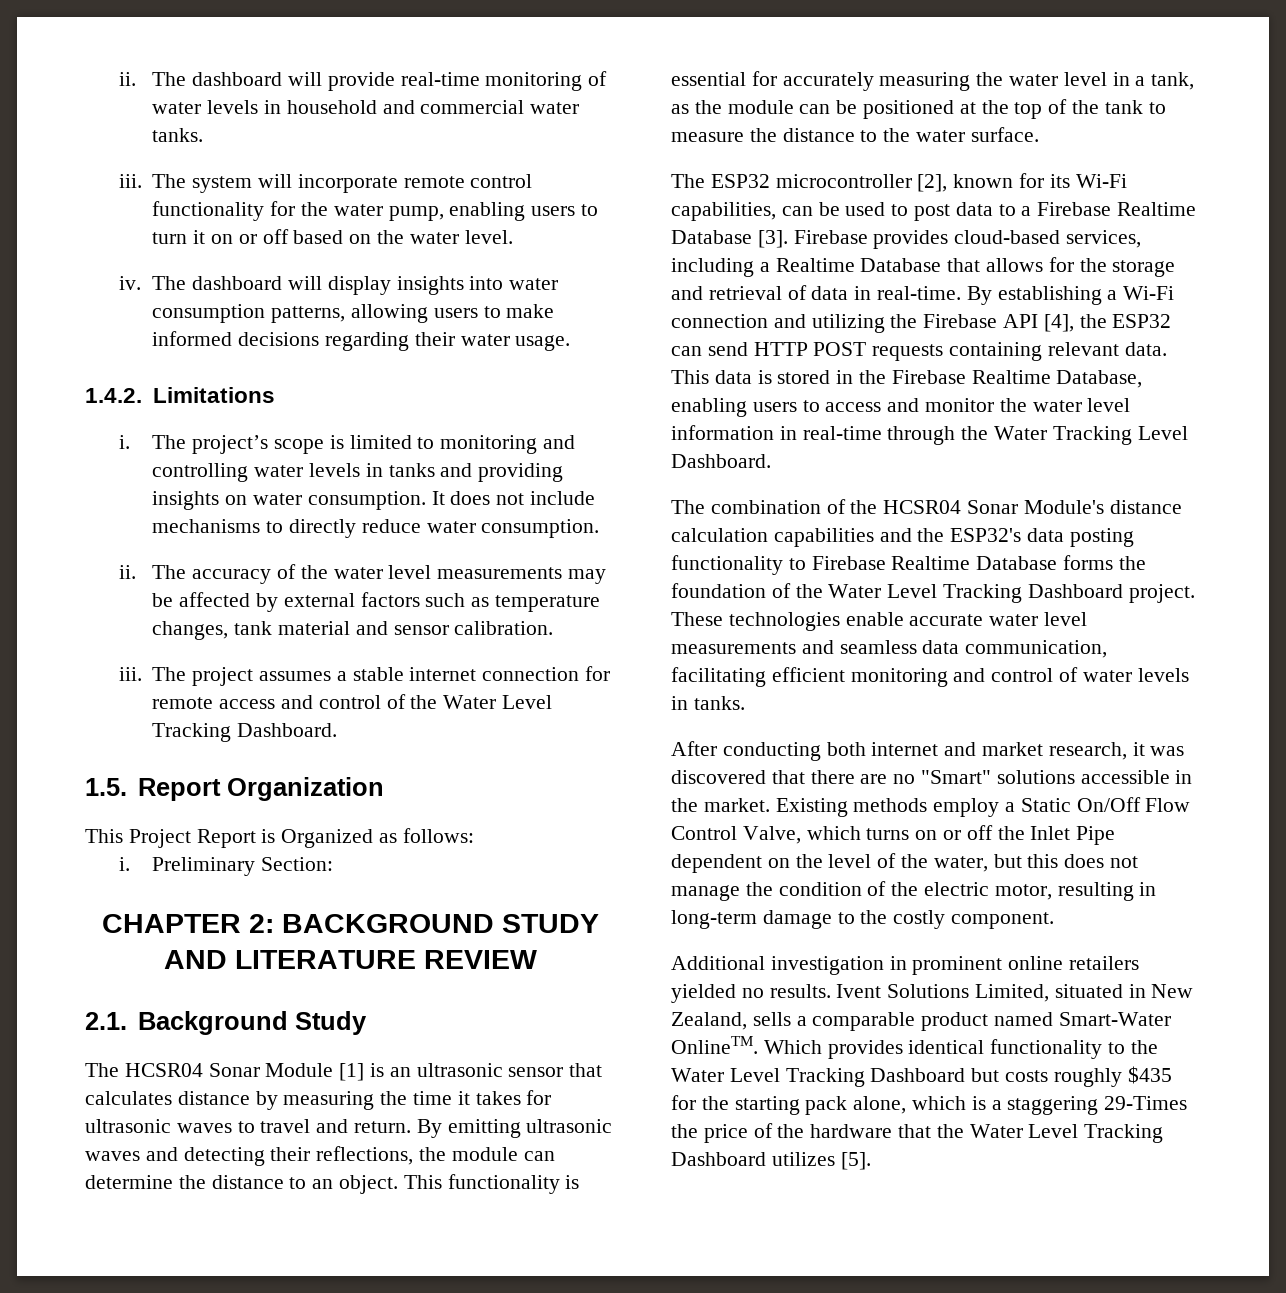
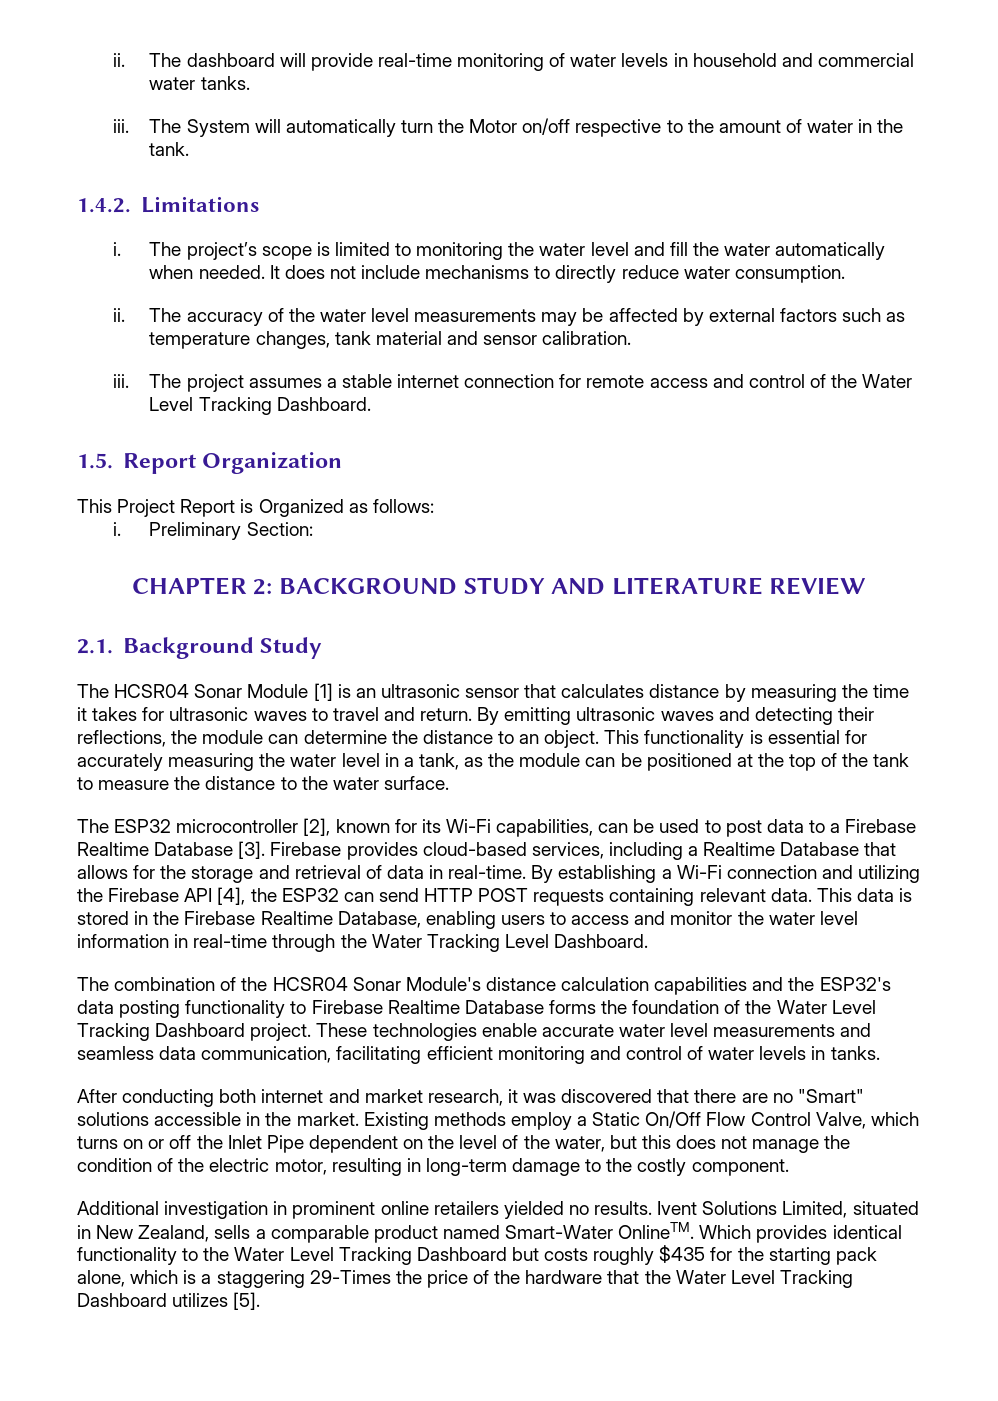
[192,174,533,193] [152,201,599,221] [152,229,513,244] [118,276,559,295] [152,304,555,323] [152,331,571,351] system will incorporate remote control functionality for the water pump, enabling users to turn it on or off based on the water level. // iv. The dashboard will display insights into water consumption patterns, allowing users to make informed decisions regarding their water usage. -> [186,118,904,137] [149,142,190,156] System will automatically turn the Motor on/off respective to the amount of water in the tank.
[542,435,575,449] [152,463,564,482] [152,491,426,510] and controlling water levels in tanks and providing insights on water consumption. -> [508,242,886,260] [149,265,265,279] the water level and fill the water automatically when needed.

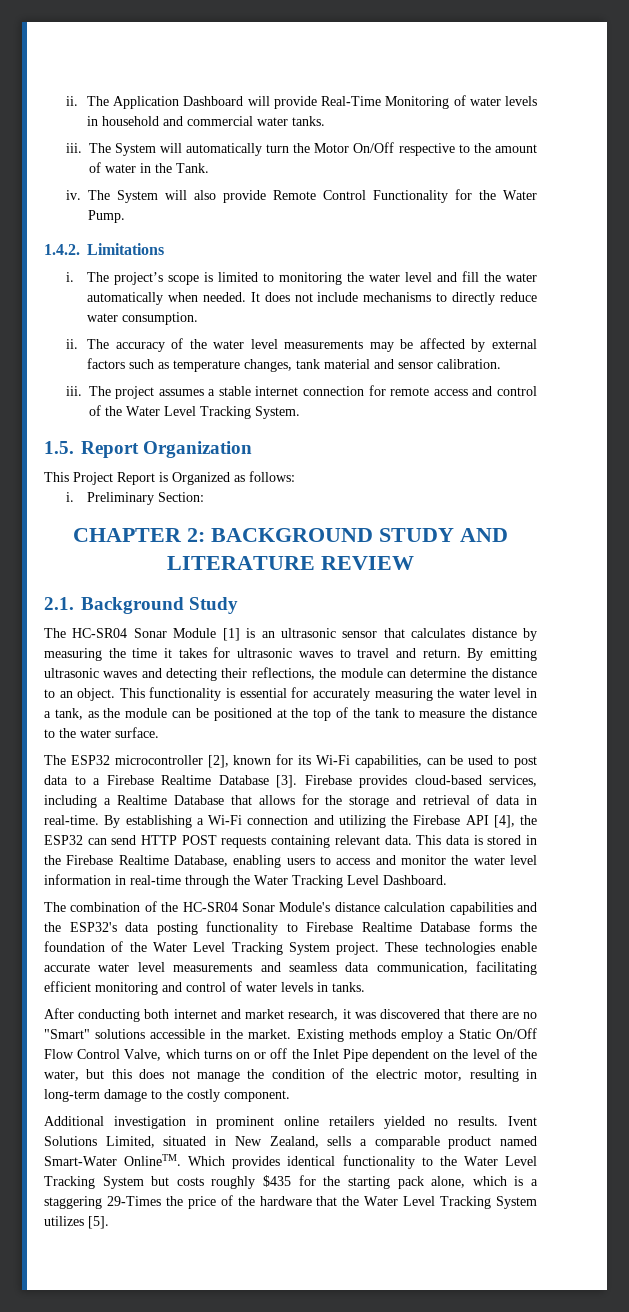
[113,53,545,71] ii. The dashboard will provide real-time monitoring -> [65,96,450,109] ii. The Application Dashboard will provide Real-Time Monitoring
[522,118,571,135] on/off -> [353,142,395,153] On/Off
[149,142,190,156] tank. -> [175,163,209,173] [65,189,537,203] [87,210,125,223] Tank. // iv. The System will also provide Remote Control Functionality for the Water Pump.
[276,397,371,411] Dashboard. -> [254,406,300,419] System.
[114,684,190,698] HCSR04 -> [72,628,128,638] HC-SR04
[272,977,348,991] HCSR04 -> [182,902,238,912] HC-SR04
[155,1023,246,1037] Dashboard -> [288,942,330,955] System
[416,1247,507,1261] Dashboard -> [102,1176,144,1189] System
[77,1293,167,1307] Dashboard -> [496,1196,537,1209] System

